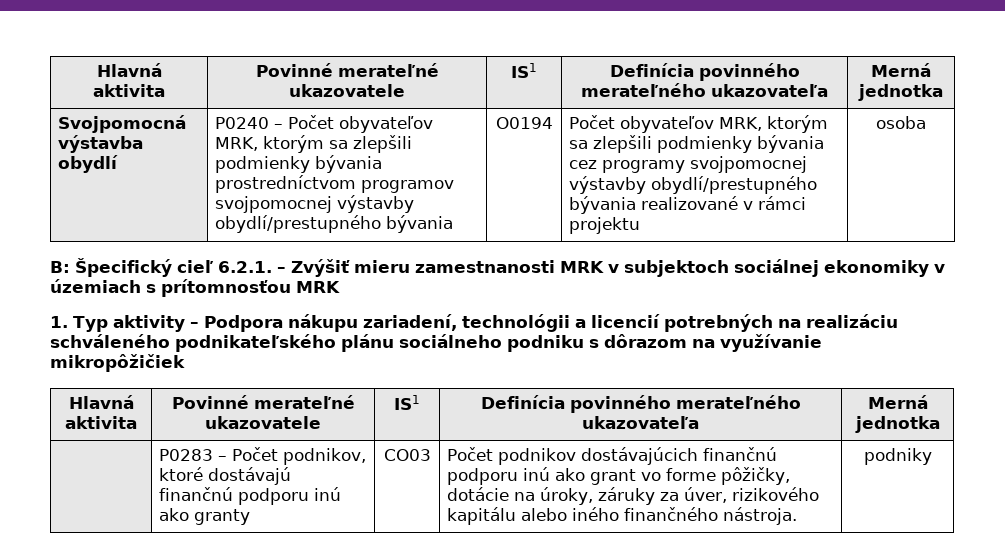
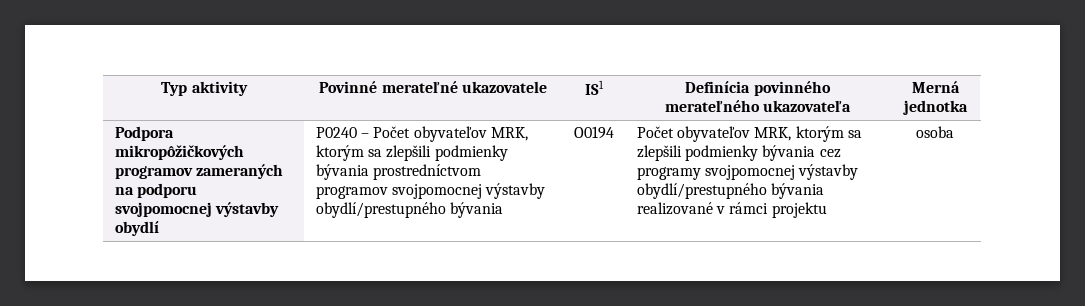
[96,63,162,77] [93,84,165,97] Hlavná aktivita -> [161,81,248,96] Typ aktivity
[58,115,187,133] [58,135,144,153] Svojpomocná výstavba -> [114,126,174,141] [114,145,244,160] [114,164,283,179] [114,183,197,198] [114,202,279,217] Podpora mikropôžičkových programov zameraných na podporu svojpomocnej výstavby
[50,258,945,277] [50,279,340,297] [50,314,898,332] [50,334,822,352] [50,354,185,372] [68,395,134,409] [65,416,137,429] [171,395,355,409] [205,416,321,429] [393,395,420,410] [480,395,801,413] [582,416,699,429] [867,395,928,409] [854,416,940,433] [159,447,367,465] [159,467,292,485] [159,487,342,505] [159,508,251,525] [383,449,431,461] [447,447,778,465] [447,467,791,485] [447,487,820,505] [447,507,798,525] [863,448,932,465] // B: Špecifický cieľ 6.2.1. – Zvýšiť mieru zamestnanosti MRK v subjektoch sociálnej ekonomiky v územiach s prítomnosťou MRK // 1. Typ aktivity – Podpora nákupu zariadení, technológii a licencií potrebných na realizáciu schváleného podnikateľského plánu sociálneho podniku s dôrazom na využívanie mikropôžičiek // Hlavná aktivita | Povinné merateľné ukazovatele | IS1 | Definícia povinného merateľného ukazovateľa | Merná jednotka // | P0283 – Počet podnikov, ktoré dostávajú finančnú podporu inú ako granty | CO03 | Počet podnikov dostávajúcich finančnú podporu inú ako grant vo forme pôžičky, dotácie na úroky, záruky za úver, rizikového kapitálu alebo iného finančného nástroja. | podniky -> (954, 132) none

